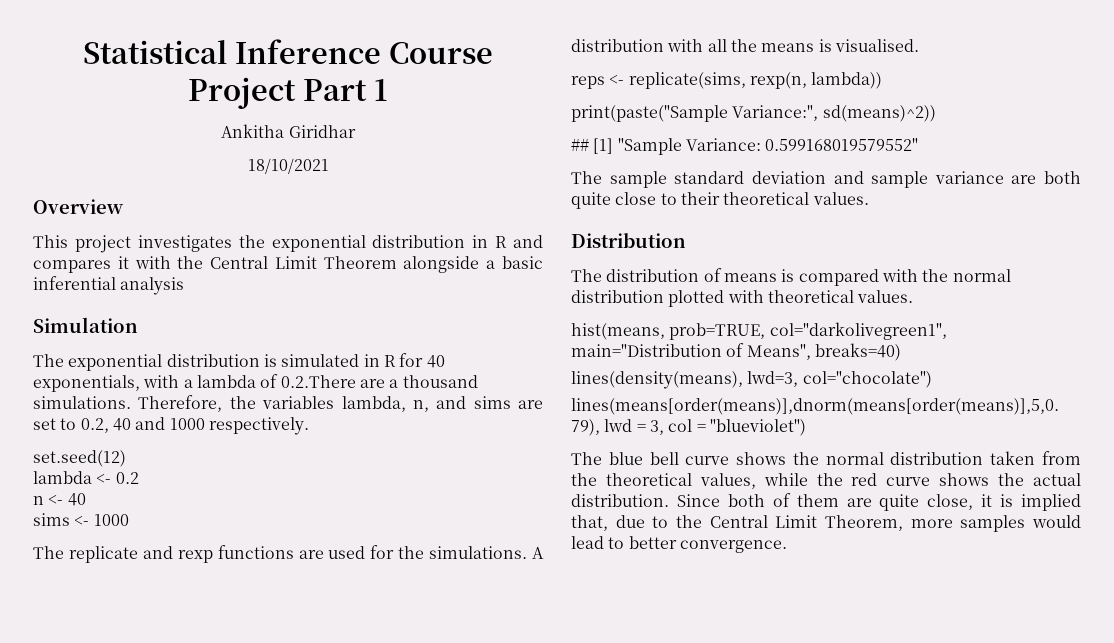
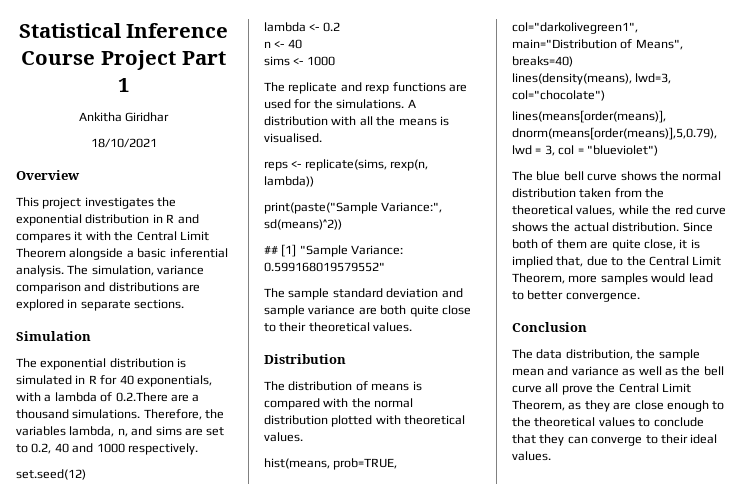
[120,277,185,295] analysis -> [16,265,205,277] [16,282,201,294] [16,299,185,311] analysis. The simulation, variance comparison and distributions are explored in separate sections.
(787, 546) none -> [512,322,587,332] [512,349,700,361] [512,366,724,376] [512,383,691,395] [512,400,725,412] [512,417,704,427] [512,434,718,446] [512,451,551,461] // Conclusion // The data distribution, the sample mean and variance as well as the bell curve all prove the Central Limit Theorem, as they are close enough to the theoretical values to conclude that they can converge to their ideal values.

